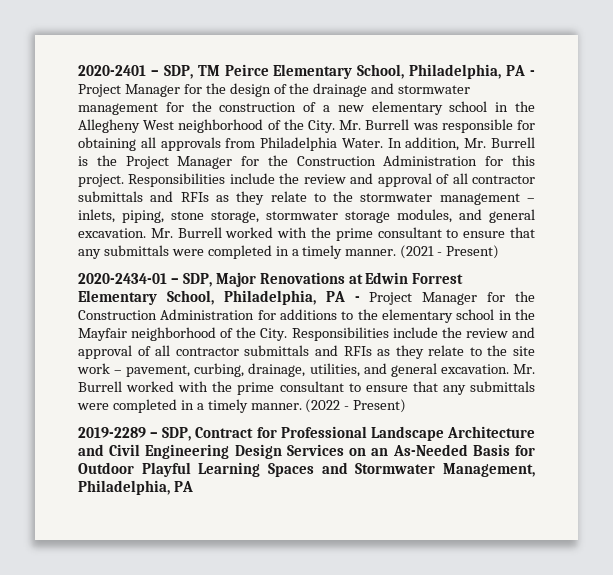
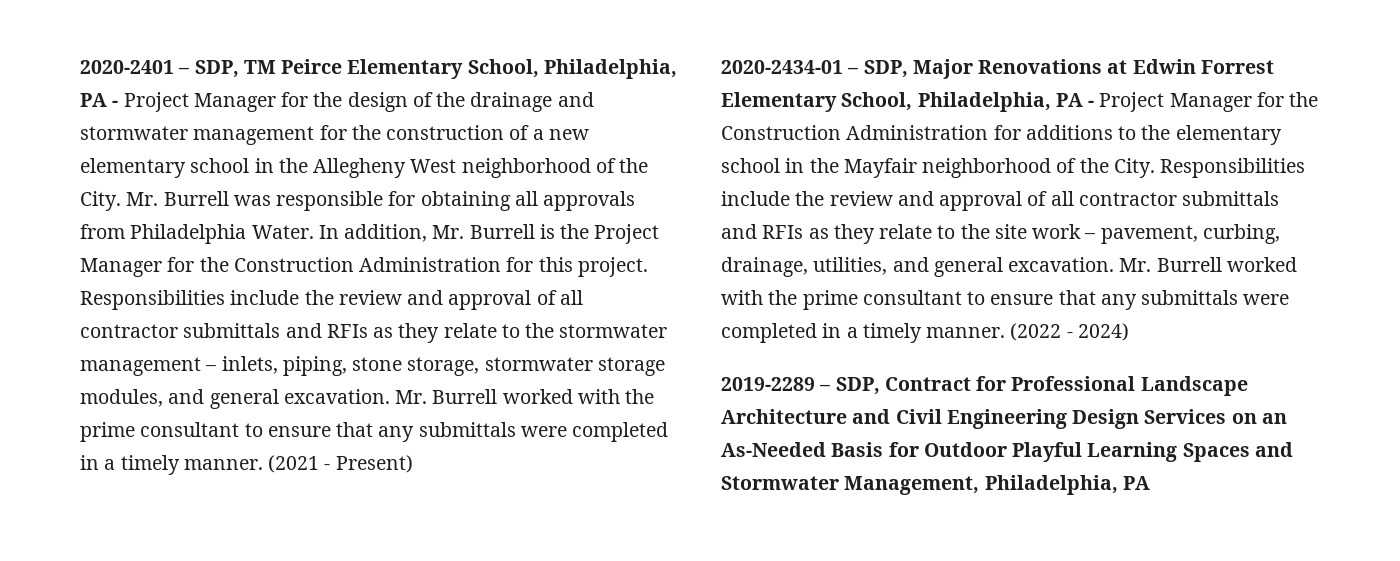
[353,399,407,413] Present) -> [1077,323,1129,341] 2024)

